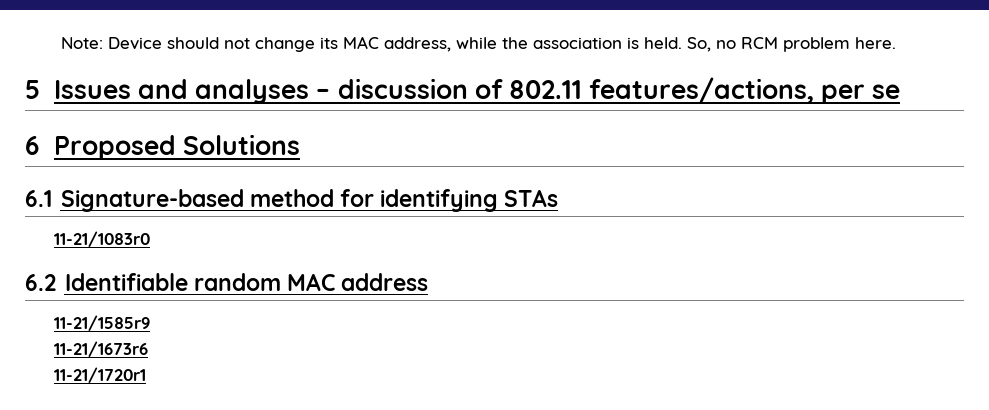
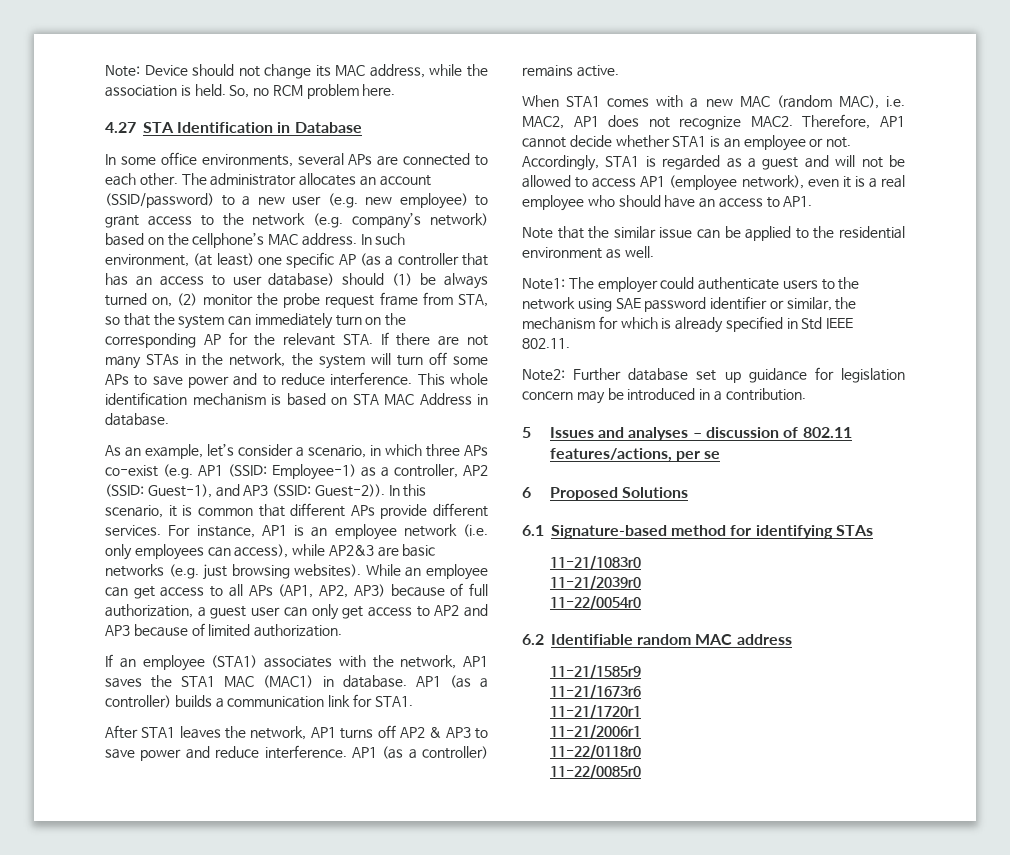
(896, 43) none -> [105,122,362,133] [105,152,488,167] [105,173,431,186] [105,193,488,209] [105,212,488,229] [105,232,406,248] [105,252,488,268] [105,273,489,289] [105,292,489,308] [105,313,407,329] [105,332,488,348] [105,352,489,369] [105,372,488,388] [105,392,488,406] [105,413,169,426] [105,443,488,459] [105,464,488,480] [105,484,427,498] [105,503,488,519] [105,524,488,540] [105,544,436,560] [105,564,488,580] [105,583,488,599] [105,604,488,620] [105,623,343,637] [105,654,488,671] [105,675,488,688] [105,694,413,708] [105,725,489,740] [105,745,488,761] [522,65,619,77] [522,95,905,109] [522,114,905,130] [522,135,852,151] [522,155,905,171] [522,175,906,191] [522,195,813,211] [522,226,905,241] [522,246,654,259] [522,277,860,293] [522,296,857,312] [522,316,854,333] [522,338,570,349] [522,367,905,383] [522,388,806,404] // 4.27 STA Identification in Database // In some office environments, several APs are connected to each other. The administrator allocates an account (SSID/password) to a new user (e.g. new employee) to grant access to the network (e.g. company’s network) based on the cellphone’s MAC address. In such environment, (at least) one specific AP (as a controller that has an access to user database) should (1) be always turned on, (2) monitor the probe request frame from STA, so that the system can immediately turn on the corresponding AP for the relevant STA. If there are not many STAs in the network, the system will turn off some APs to save power and to reduce interference. This whole identification mechanism is based on STA MAC Address in database. // As an example, let’s consider a scenario, in which three APs co-exist (e.g. AP1 (SSID: Employee-1) as a controller, AP2 (SSID: Guest-1), and AP3 (SSID: Guest-2)). In this scenario, it is common that different APs provide different services. For instance, AP1 is an employee network (i.e. only employees can access), while AP2&3 are basic networks (e.g. just browsing websites). While an employee can get access to all APs (AP1, AP2, AP3) because of full authorization, a guest user can only get access to AP2 and AP3 because of limited authorization. // If an employee (STA1) associates with the network, AP1 saves the STA1 MAC (MAC1) in database. AP1 (as a controller) builds a communication link for STA1. // After STA1 leaves the network, AP1 turns off AP2 & AP3 to save power and reduce interference. AP1 (as a controller) remains active. // When STA1 comes with a new MAC (random MAC), i.e. MAC2, AP1 does not recognize MAC2. Therefore, AP1 cannot decide whether STA1 is an employee or not. Accordingly, STA1 is regarded as a guest and will not be allowed to access AP1 (employee network), even it is a real employee who should have an access to AP1. // Note that the similar issue can be applied to the residential environment as well. // Note1: The employer could authenticate users to the network using SAE password identifier or similar, the mechanism for which is already specified in Std IEEE 802.11. // Note2: Further database set up guidance for legislation concern may be introduced in a contribution.
(150, 239) none -> [549,575,641,590] [549,595,641,610] // 11-21/2039r0 // 11-22/0054r0
(146, 375) none -> [549,724,641,739] [549,744,641,759] [549,764,641,779] // 11-21/2006r1 // 11-22/0118r0 // 11-22/0085r0

